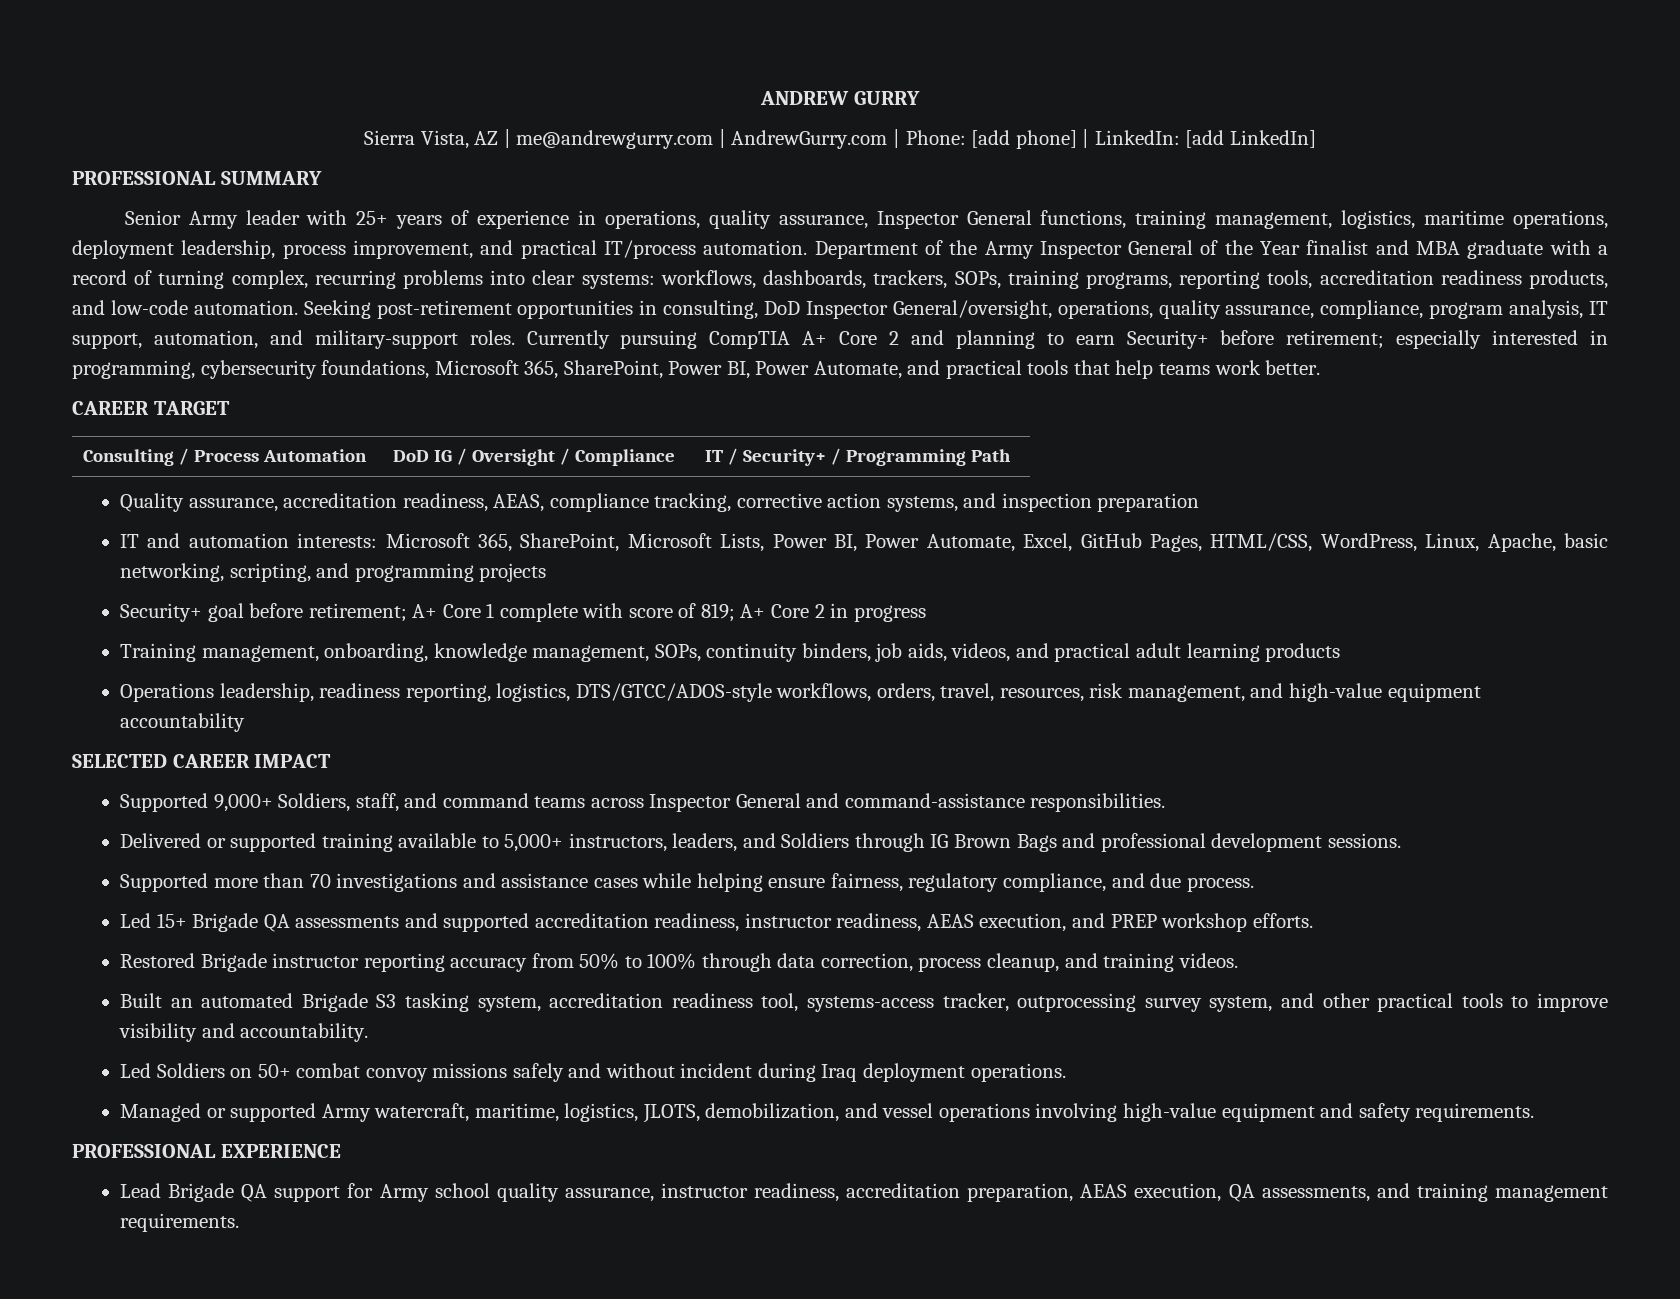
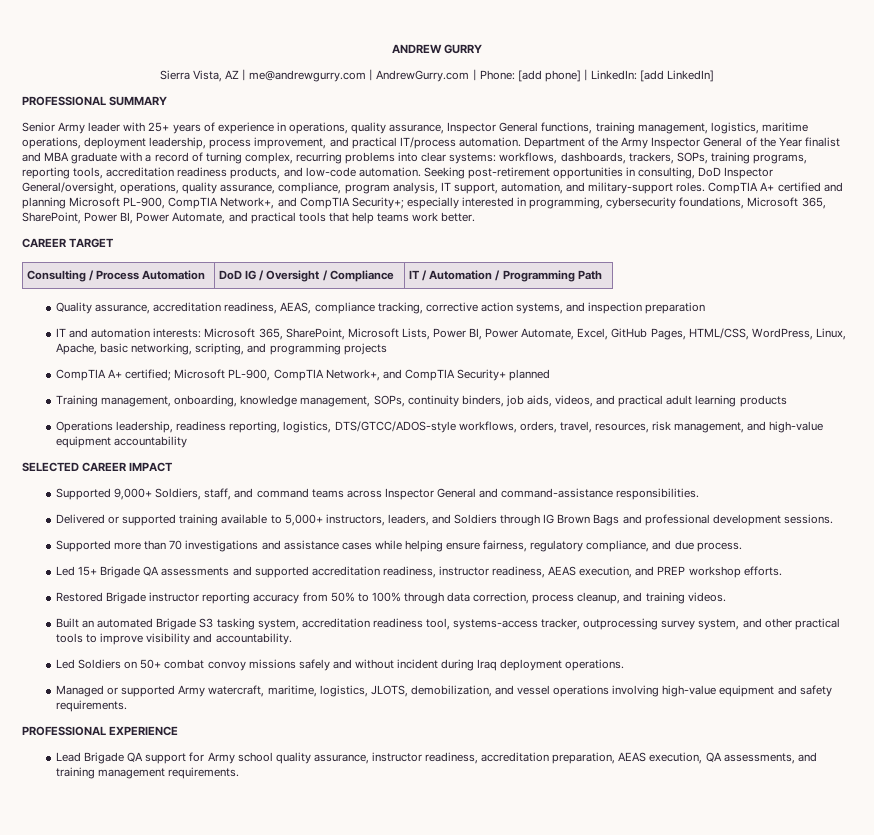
[526,330,1385,349] Currently pursuing CompTIA A+ Core 2 and planning to earn Security+ before retirement; -> [708,182,843,194] [22,197,404,209] CompTIA A+ certified and planning Microsoft PL-900, CompTIA Network+, and CompTIA Security+;
[742,449,826,466] Security+ -> [429,270,493,280] Automation
[120,603,926,622] Security+ goal before retirement; A+ Core 1 complete with score of 819; A+ Core 2 in progress -> [56,369,551,381] CompTIA A+ certified; Microsoft PL-900, CompTIA Network+, and CompTIA Security+ planned

